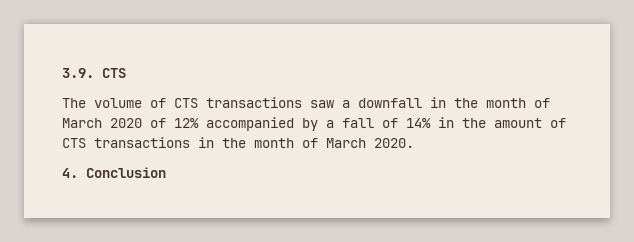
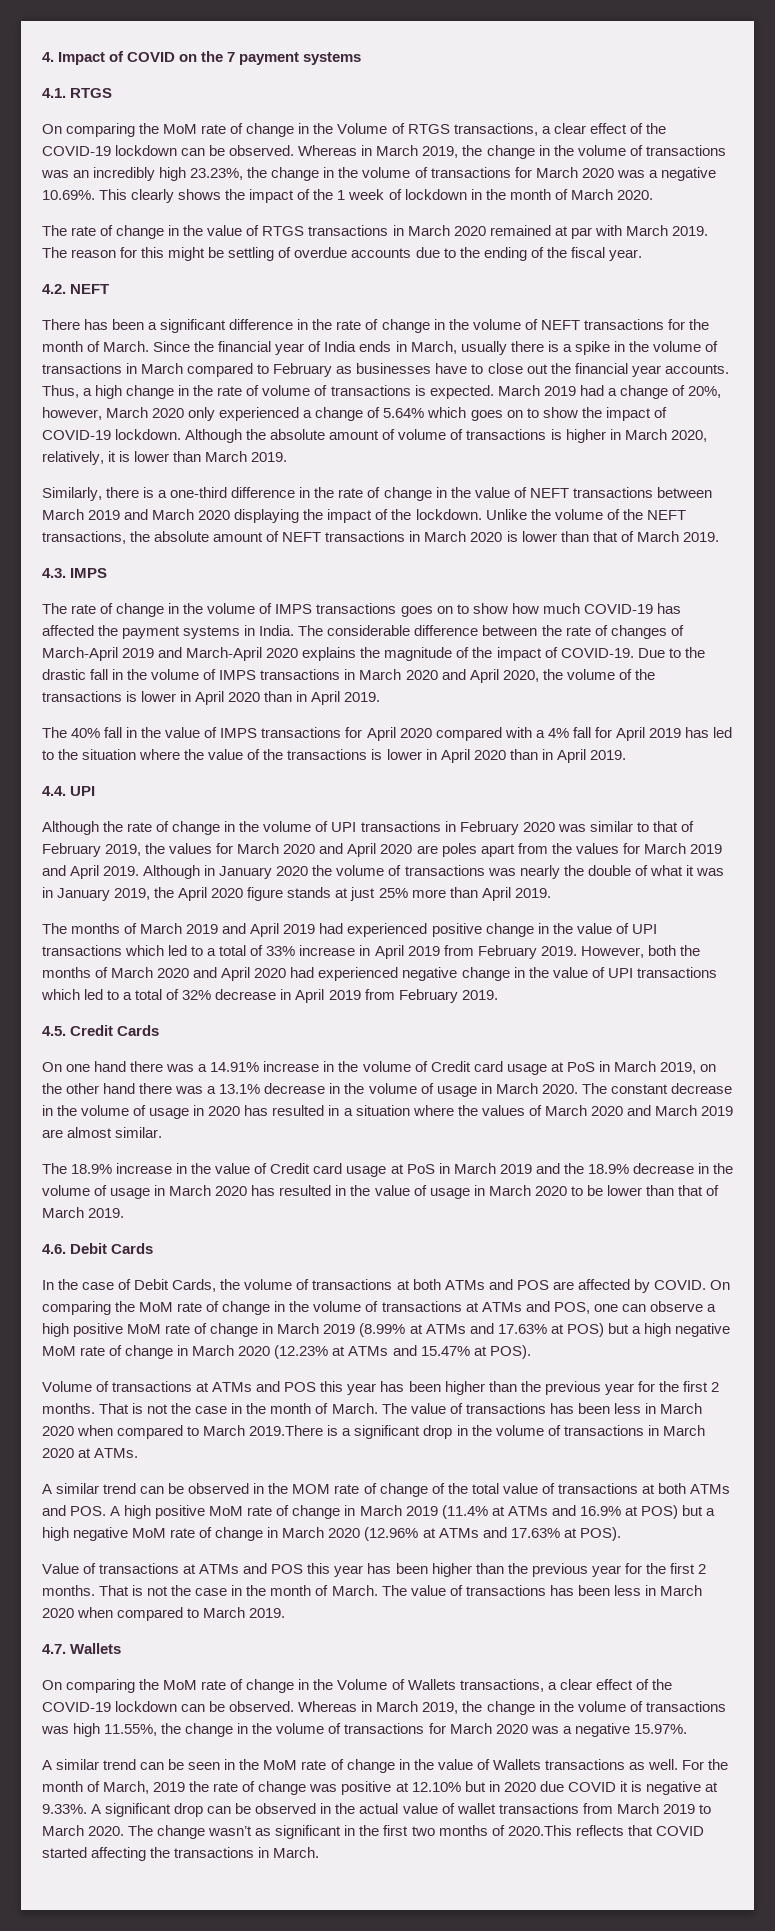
[62,68,126,78] [62,97,550,108] [62,117,566,131] [62,137,190,148] 3.9. CTS // The volume of CTS transactions saw a downfall in the month of March 2020 of 12% accompanied by a fall of 14% in the amount of CTS transactions -> [42,51,362,65] [42,88,113,98] [42,123,666,137] [42,145,726,159] [41,167,716,181] [42,189,467,203] 4. Impact of COVID on the 7 payment systems // 4.1. RTGS // On comparing the MoM rate of change in the Volume of RTGS transactions, a clear effect of the COVID-19 lockdown can be observed. Whereas in March 2019, the change in the volume of transactions was an incredibly high 23.23%, the change in the volume of transactions for March 2020 was a negative 10.69%. This clearly shows the impact of the 1 week of lockdown
[62,167,166,178] 4. Conclusion -> [42,225,708,239] [42,247,642,261] [42,284,110,294] [42,319,709,333] [42,341,718,355] [42,363,729,377] [42,385,721,399] [42,407,667,421] [42,429,707,443] [42,451,288,465] [42,487,712,501] [42,509,686,523] [42,531,719,544] [42,568,108,578] [42,603,681,617] [42,625,684,639] [42,647,705,661] [42,669,655,683] [42,691,381,705] [42,727,733,741] [42,749,626,763] [42,786,96,796] [42,821,694,835] [42,843,722,857] [42,865,724,879] [42,887,551,901] [42,923,657,937] [42,945,700,959] [42,967,717,981] [41,989,498,1003] [42,1025,160,1036] [42,1061,716,1075] [42,1083,732,1097] [42,1105,733,1119] [42,1127,163,1138] [42,1163,733,1177] [42,1185,720,1199] [42,1207,125,1218] [42,1243,154,1254] [42,1279,730,1293] [42,1301,716,1315] [42,1323,730,1337] [42,1345,531,1359] [42,1381,719,1395] [42,1403,702,1414] [42,1425,705,1439] [42,1448,139,1458] [42,1483,730,1497] [42,1505,715,1519] [42,1527,621,1541] [42,1563,706,1577] [42,1585,702,1596] [42,1607,286,1621] [42,1643,122,1654] [42,1679,672,1693] [42,1701,726,1715] [41,1723,687,1737] [42,1759,729,1773] [42,1781,718,1795] [42,1803,711,1817] [42,1825,704,1839] [42,1847,320,1861] The rate of change in the value of RTGS transactions in March 2020 remained at par with March 2019. The reason for this might be settling of overdue accounts due to the ending of the fiscal year. // 4.2. NEFT // There has been a significant difference in the rate of change in the volume of NEFT transactions for the month of March. Since the financial year of India ends in March, usually there is a spike in the volume of transactions in March compared to February as businesses have to close out the financial year accounts. Thus, a high change in the rate of volume of transactions is expected. March 2019 had a change of 20%, however, March 2020 only experienced a change of 5.64% which goes on to show the impact of COVID-19 lockdown. Although the absolute amount of volume of transactions is higher in March 2020, relatively, it is lower than March 2019. // Similarly, there is a one-third difference in the rate of change in the value of NEFT transactions between March 2019 and March 2020 displaying the impact of the lockdown. Unlike the volume of the NEFT transactions, the absolute amount of NEFT transactions in March 2020 is lower than that of March 2019. // 4.3. IMPS // The rate of change in the volume of IMPS transactions goes on to show how much COVID-19 has affected the payment systems in India. The considerable difference between the rate of changes of March-April 2019 and March-April 2020 explains the magnitude of the impact of COVID-19. Due to the drastic fall in the volume of IMPS transactions in March 2020 and April 2020, the volume of the transactions is lower in April 2020 than in April 2019. // The 40% fall in the value of IMPS transactions for April 2020 compared with a 4% fall for April 2019 has led to the situation where the value of the transactions is lower in April 2020 than in April 2019. // 4.4. UPI // Although the rate of change in the volume of UPI transactions in February 2020 was similar to that of February 2019, the values for March 2020 and April 2020 are poles apart from the values for March 2019 and April 2019. Although in January 2020 the volume of transactions was nearly the double of what it was in January 2019, the April 2020 figure stands at just 25% more than April 2019. // The months of March 2019 and April 2019 had experienced positive change in the value of UPI transactions which led to a total of 33% increase in April 2019 from February 2019. However, both the months of March 2020 and April 2020 had experienced negative change in the value of UPI transactions which led to a total of 32% decrease in April 2019 from February 2019. // 4.5. Credit Cards // On one hand there was a 14.91% increase in the volume of Credit card usage at PoS in March 2019, on the other hand there was a 13.1% decrease in the volume of usage in March 2020. The constant decrease in the volume of usage in 2020 has resulted in a situation where the values of March 2020 and March 2019 are almost similar. // The 18.9% increase in the value of Credit card usage at PoS in March 2019 and the 18.9% decrease in the volume of usage in March 2020 has resulted in the value of usage in March 2020 to be lower than that of March 2019. // 4.6. Debit Cards // In the case of Debit Cards, the volume of transactions at both ATMs and POS are affected by COVID. On comparing the MoM rate of change in the volume of transactions at ATMs and POS, one can observe a high positive MoM rate of change in March 2019 (8.99% at ATMs and 17.63% at POS) but a high negative MoM rate of change in March 2020 (12.23% at ATMs and 15.47% at POS). // Volume of transactions at ATMs and POS this year has been higher than the previous year for the first 2 months. That is not the case in the month of March. The value of transactions has been less in March 2020 when compared to March 2019.There is a significant drop in the volume of transactions in March 2020 at ATMs. // A similar trend can be observed in the MOM rate of change of the total value of transactions at both ATMs and POS. A high positive MoM rate of change in March 2019 (11.4% at ATMs and 16.9% at POS) but a high negative MoM rate of change in March 2020 (12.96% at ATMs and 17.63% at POS). // Value of transactions at ATMs and POS this year has been higher than the previous year for the first 2 months. That is not the case in the month of March. The value of transactions has been less in March 2020 when compared to March 2019. // 4.7. Wallets // On comparing the MoM rate of change in the Volume of Wallets transactions, a clear effect of the COVID-19 lockdown can be observed. Whereas in March 2019, the change in the volume of transactions was high 11.55%, the change in the volume of transactions for March 2020 was a negative 15.97%. // A similar trend can be seen in the MoM rate of change in the value of Wallets transactions as well. For the month of March, 2019 the rate of change was positive at 12.10% but in 2020 due COVID it is negative at 9.33%. A significant drop can be observed in the actual value of wallet transactions from March 2019 to March 2020. The change wasn’t as significant in the first two months of 2020.This reflects that COVID started affecting the transactions in March.

